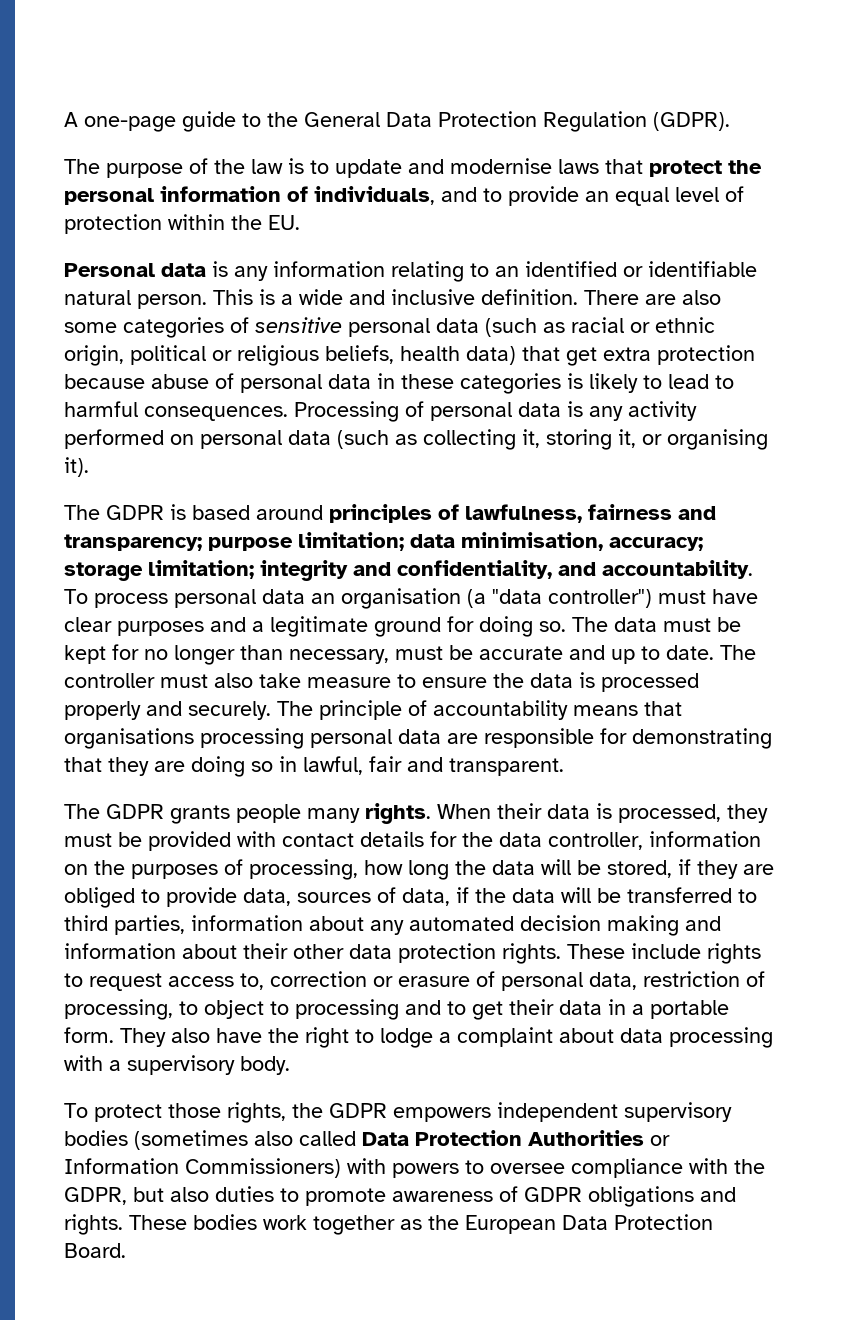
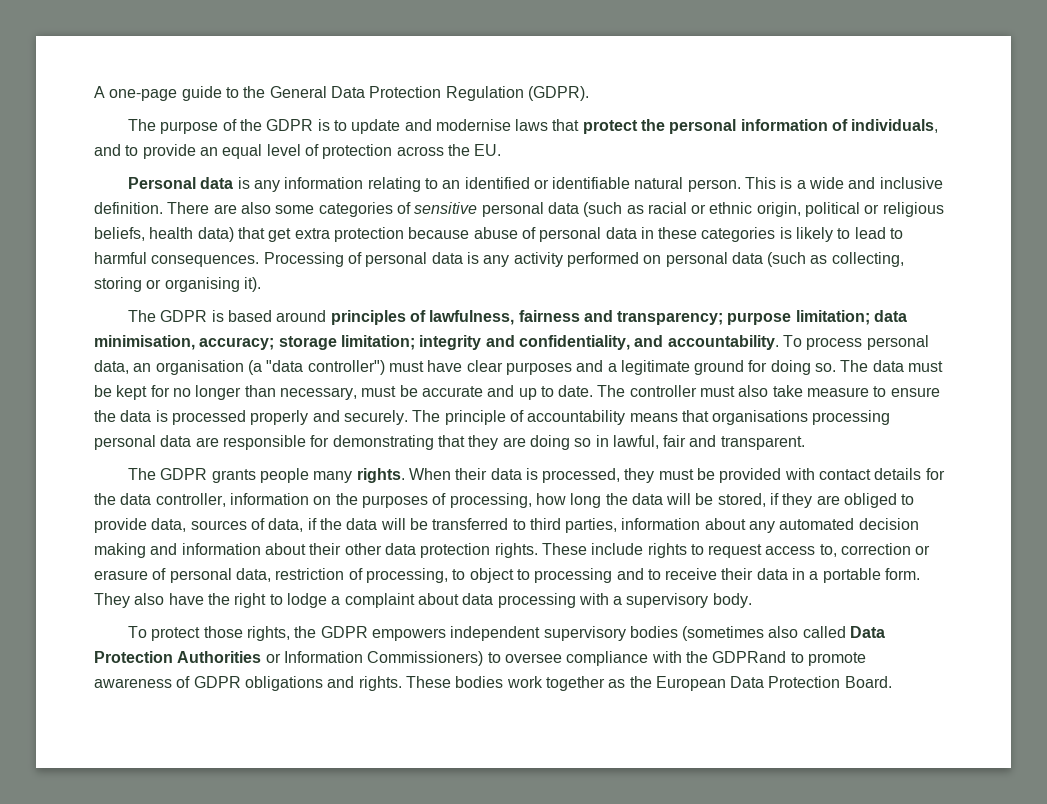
[251,159,283,174] law -> [266,119,314,131] GDPR
[168,214,225,230] within -> [396,146,444,156] across
[423,429,636,450] collecting it, storing it, -> [831,252,904,267] [94,277,142,292] collecting, storing
[262,589,305,604] data -> [94,360,129,374] data,
[472,1001,503,1020] get -> [665,568,718,580] receive
[347,1158,459,1178] with powers -> (484, 658) none
[64,1186,274,1205] GDPR, but also duties -> [712,651,787,663] GDPRand

